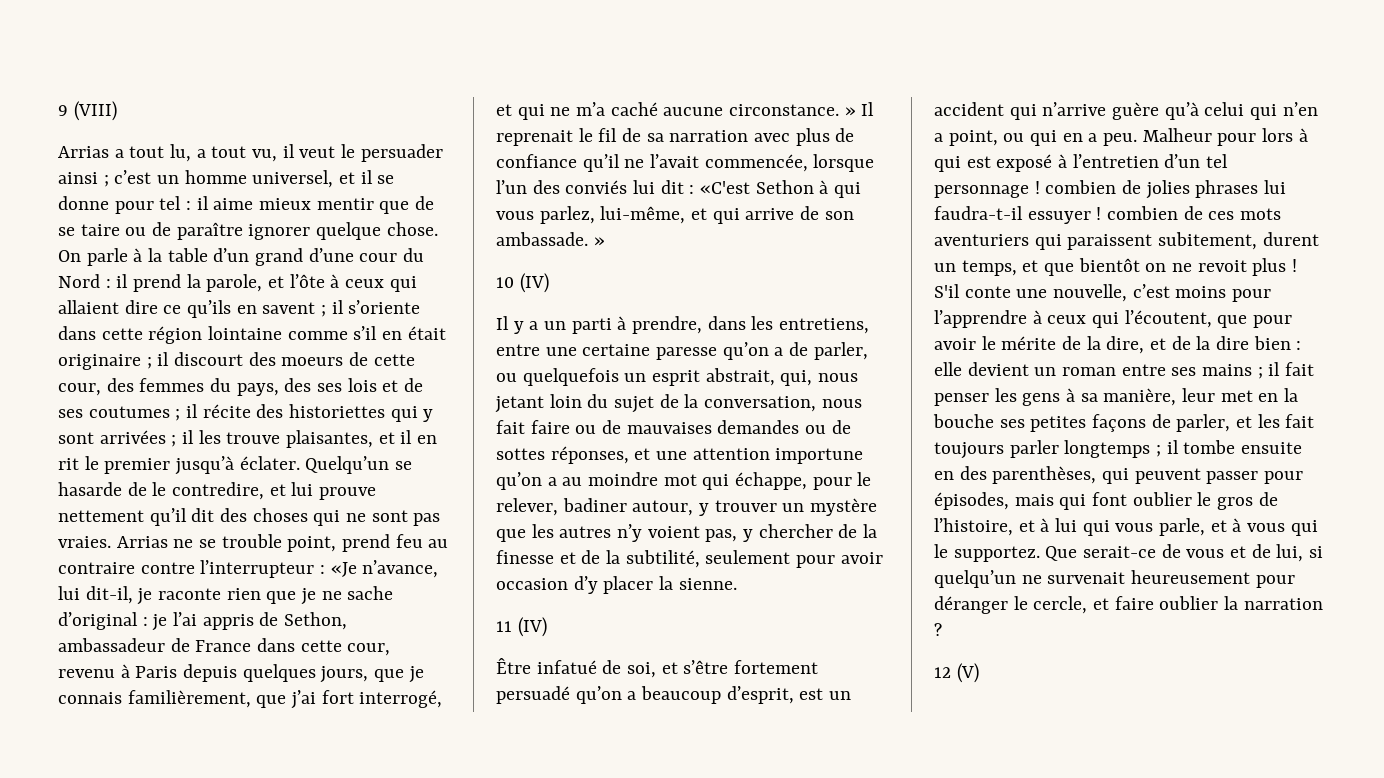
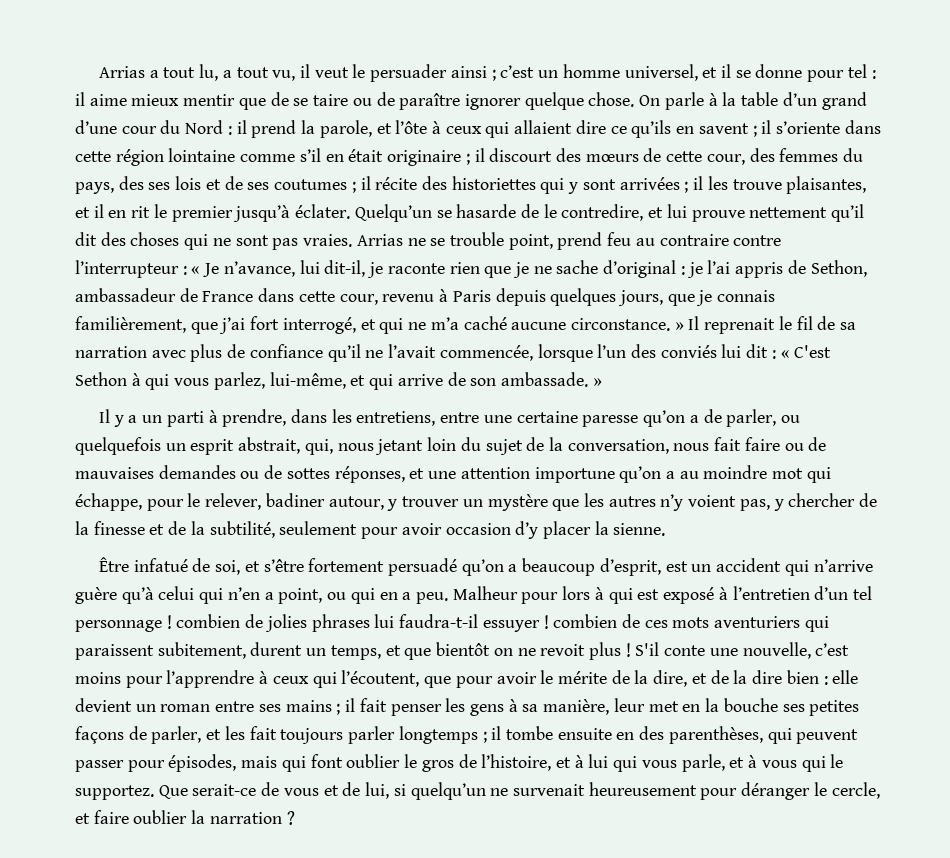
[58,101,117,121] 9 (VIII) // -> (98, 72) none
[281,357,344,366] moeurs -> [585,154,639,162] mœurs
[330,562,357,577] «Je -> [191,263,220,277] « Je
[700,181,751,194] «C'est -> [780,345,832,358] « C'est
[496,273,549,293] // 10 (IV) -> (602, 382) none
[496,617,547,637] // 11 (IV) -> (666, 529) none
[934,663,979,683] // 12 (V) -> (295, 818) none

